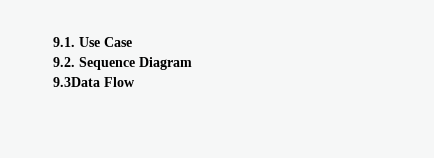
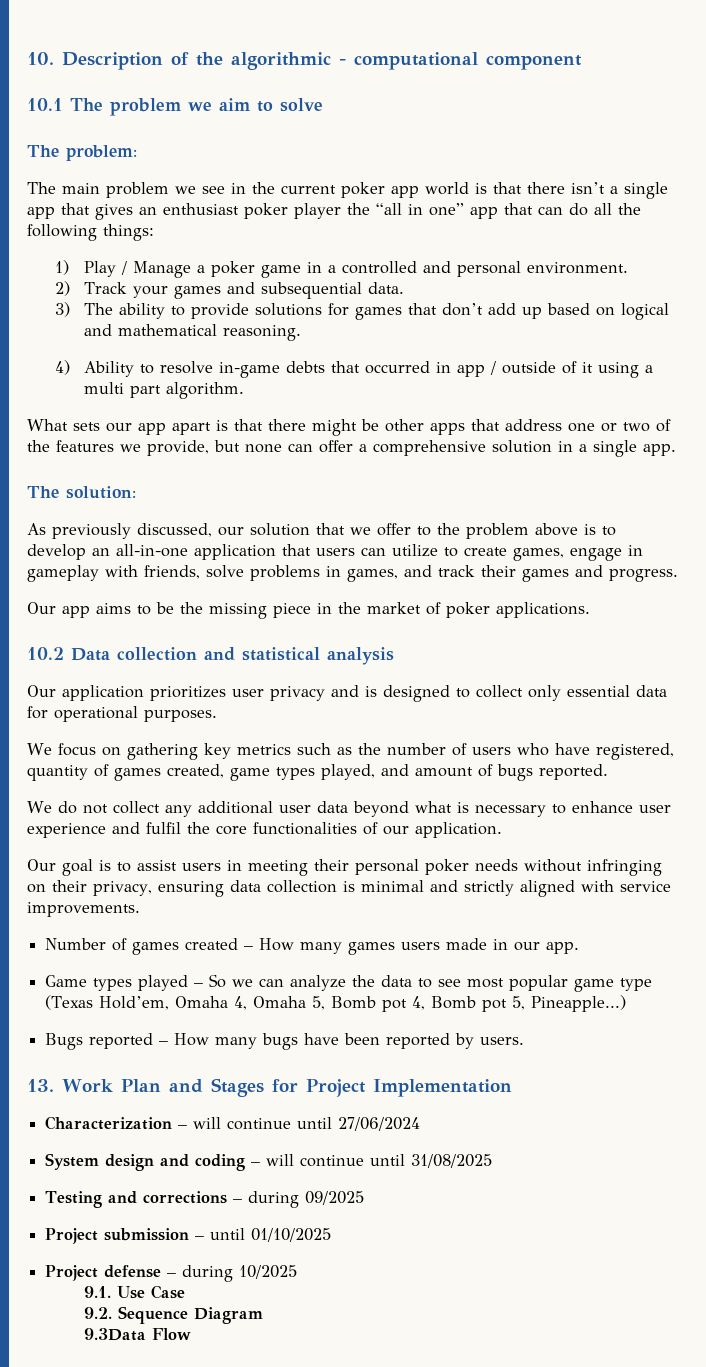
(53, 42) none -> [27,52,582,70] [27,98,323,116] [27,145,137,161] [27,182,668,199] [27,203,641,220] [27,224,154,241] [55,260,628,278] [55,281,404,299] [55,302,669,320] [83,324,301,341] [55,360,653,378] [83,382,244,399] [27,419,671,436] [27,440,676,457] [27,486,136,499] [27,523,616,539] [27,544,643,561] [27,565,678,582] [27,602,590,619] [27,647,394,665] [27,685,667,702] [27,706,217,722] [27,743,674,760] [27,764,608,781] [27,801,671,817] [27,822,502,838] [27,859,662,876] [27,880,671,897] [27,902,140,917] [45,938,580,955] [45,974,653,992] [45,995,627,1012] [45,1033,525,1050] [27,1078,512,1097] [45,1116,421,1131] [45,1153,493,1171] [45,1191,365,1208] [45,1228,332,1244] [45,1265,298,1282] 10. Description of the algorithmic - computational component // 10.1 The problem we aim to solve // The problem: // The main problem we see in the current poker app world is that there isn’t a single app that gives an enthusiast poker player the “all in one” app that can do all the following things: // 1) Play / Manage a poker game in a controlled and personal environment. // 2) Track your games and subsequential data. // 3) The ability to provide solutions for games that don’t add up based on logical and mathematical reasoning. // 4) Ability to resolve in-game debts that occurred in app / outside of it using a multi part algorithm. // What sets our app apart is that there might be other apps that address one or two of the features we provide, but none can offer a comprehensive solution in a single app. // The solution: // As previously discussed, our solution that we offer to the problem above is to develop an all-in-one application that users can utilize to create games, engage in gameplay with friends, solve problems in games, and track their games and progress. // Our app aims to be the missing piece in the market of poker applications. // 10.2 Data collection and statistical analysis // Our application prioritizes user privacy and is designed to collect only essential data for operational purposes. // We focus on gathering key metrics such as the number of users who have registered, quantity of games created, game types played, and amount of bugs reported. // We do not collect any additional user data beyond what is necessary to enhance user experience and fulfil the core functionalities of our application. // Our goal is to assist users in meeting their personal poker needs without infringing on their privacy, ensuring data collection is minimal and strictly aligned with service improvements. // Number of games created – How many games users made in our app. // Game types played – So we can analyze the data to see most popular game type (Texas Hold’em, Omaha 4, Omaha 5, Bomb pot 4, Bomb pot 5, Pineapple...) // Bugs reported – How many bugs have been reported by users. // 13. Work Plan and Stages for Project Implementation // Characterization – will continue until 27/06/2024 // System design and coding – will continue until 31/08/2025 // Testing and corrections – during 09/2025 // Project submission – until 01/10/2025 // Project defense – during 10/2025 //

